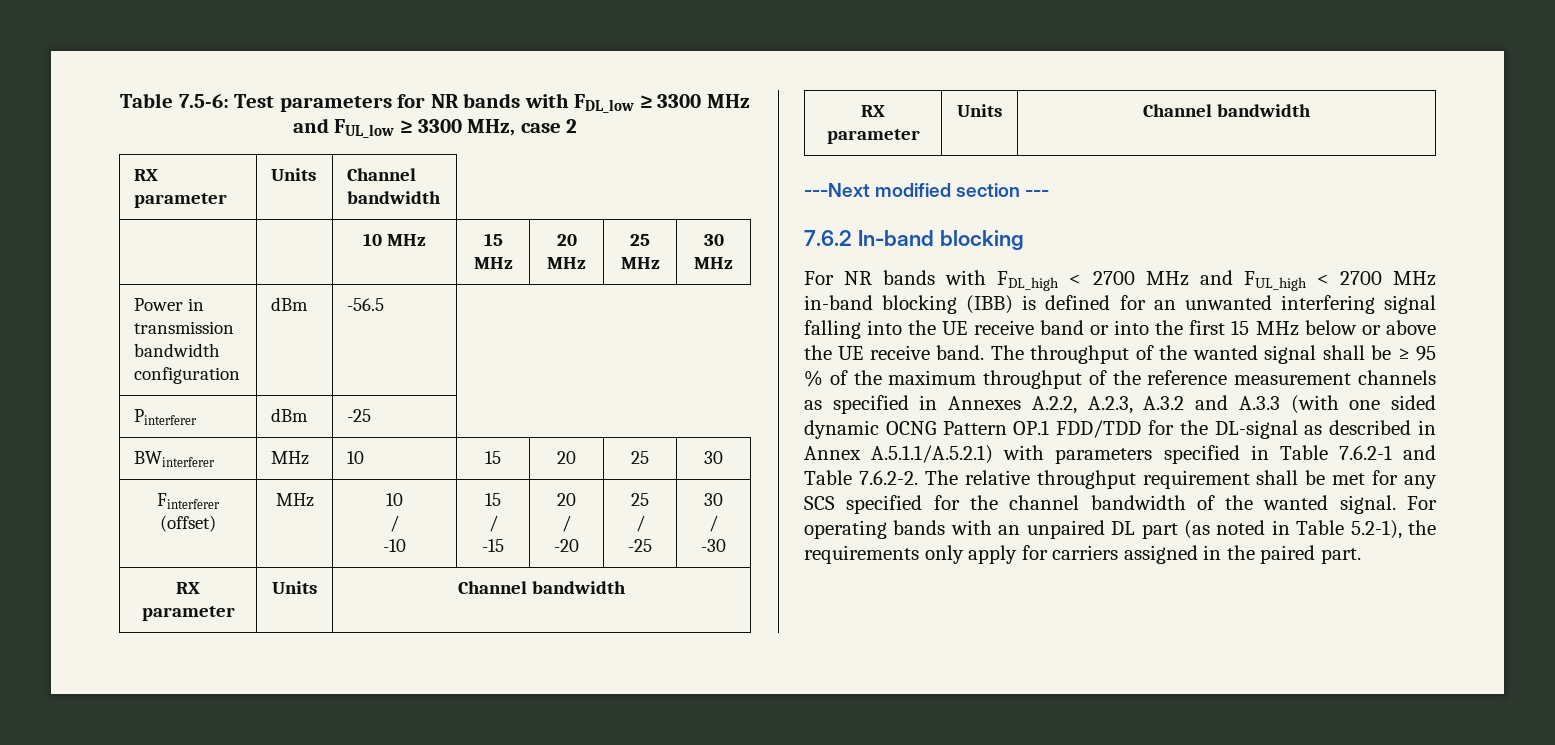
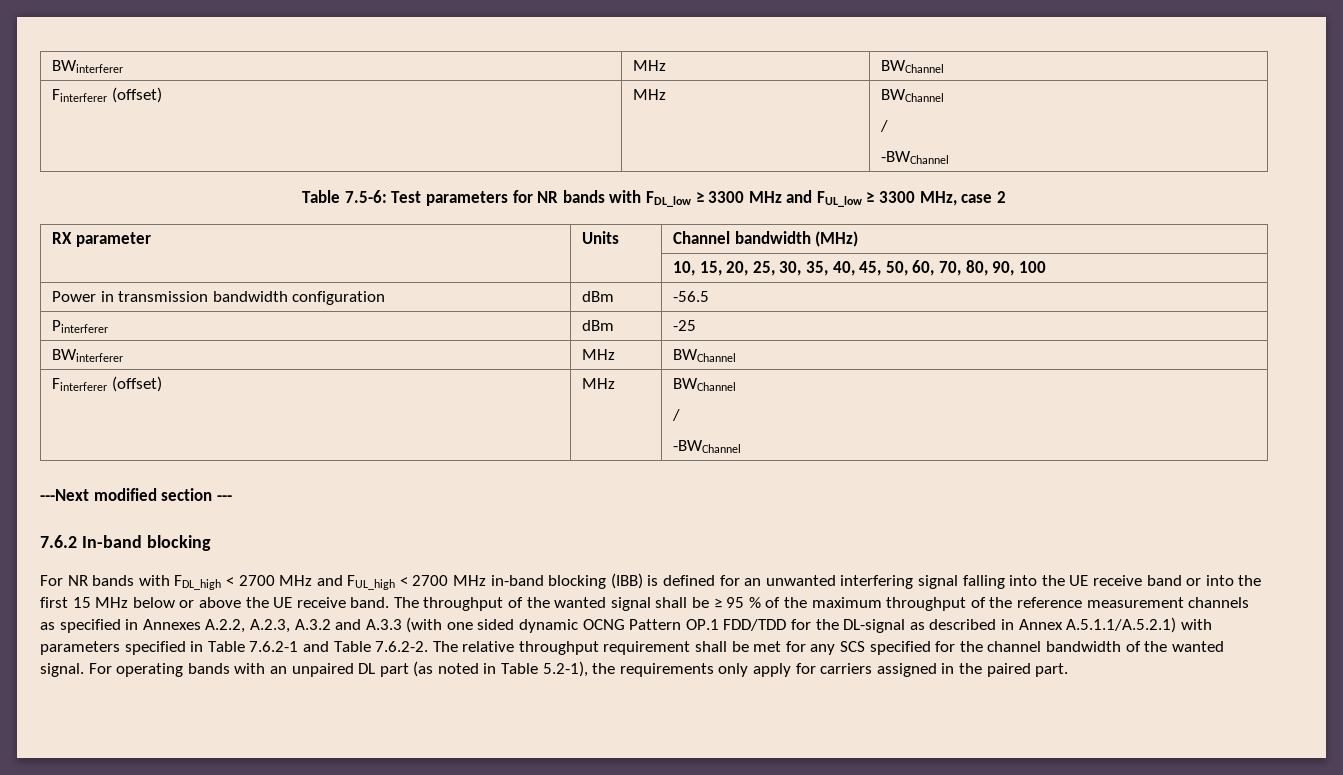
(120, 100) none -> [52,60,124,73] [633,60,667,71] [881,60,945,73] [52,87,162,103] [633,89,667,100] [881,89,945,102] [880,120,889,132] [881,151,950,164] BWinterferer | MHz | BWChannel // Finterferer (offset) | MHz | BWChannel // / // -BWChannel //
[363,233,426,246] [483,233,503,246] [473,257,513,269] [556,234,577,246] [547,257,586,269] [630,234,650,246] [620,257,660,269] [703,234,724,246] [694,257,733,269] // | | 10 MHz | 15 MHz | 20 MHz | 25 MHz | 30 MHz -> [815,231,859,247] [673,260,1046,276] (MHz) // | | 10, 15, 20, 25, 30, 35, 40, 45, 50, 60, 70, 80, 90, 100
[346,451,364,464] [485,451,501,464] [557,451,576,464] [631,451,649,464] [704,451,723,464] [157,493,220,509] [160,515,216,532] [275,493,314,507] [386,493,403,506] [390,515,399,532] [383,539,406,552] [485,493,501,506] [488,515,498,532] [482,539,504,552] [557,493,576,506] [562,515,571,532] [554,539,579,552] [631,493,649,506] [635,515,645,532] [628,539,652,552] [704,493,723,506] [709,515,718,532] [701,539,726,552] [176,582,200,594] [141,606,235,621] [272,581,317,594] [458,581,626,594] [861,105,885,117] [826,129,920,144] [957,104,1002,117] [1143,104,1311,117] 10 | 15 | 20 | 25 | 30 // Finterferer (offset) | MHz | 10 // / // -10 | 15 // / // -15 | 20 // / // -20 | 25 // / // -25 | 30 // / // -30 // RX parameter | Units | Channel bandwidth // RX parameter | Units | Channel bandwidth -> [673,349,737,362] [52,376,162,392] [582,378,616,389] [673,378,737,391] [672,409,681,421] [673,440,742,453] BWChannel // Finterferer (offset) | MHz | BWChannel // / // -BWChannel

